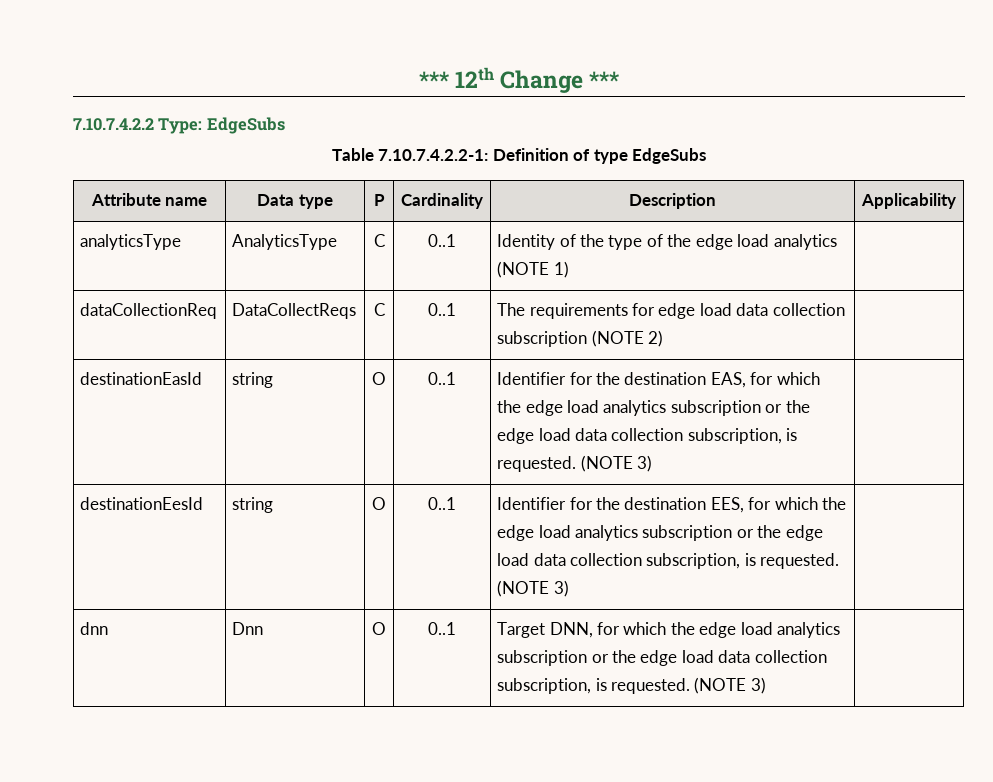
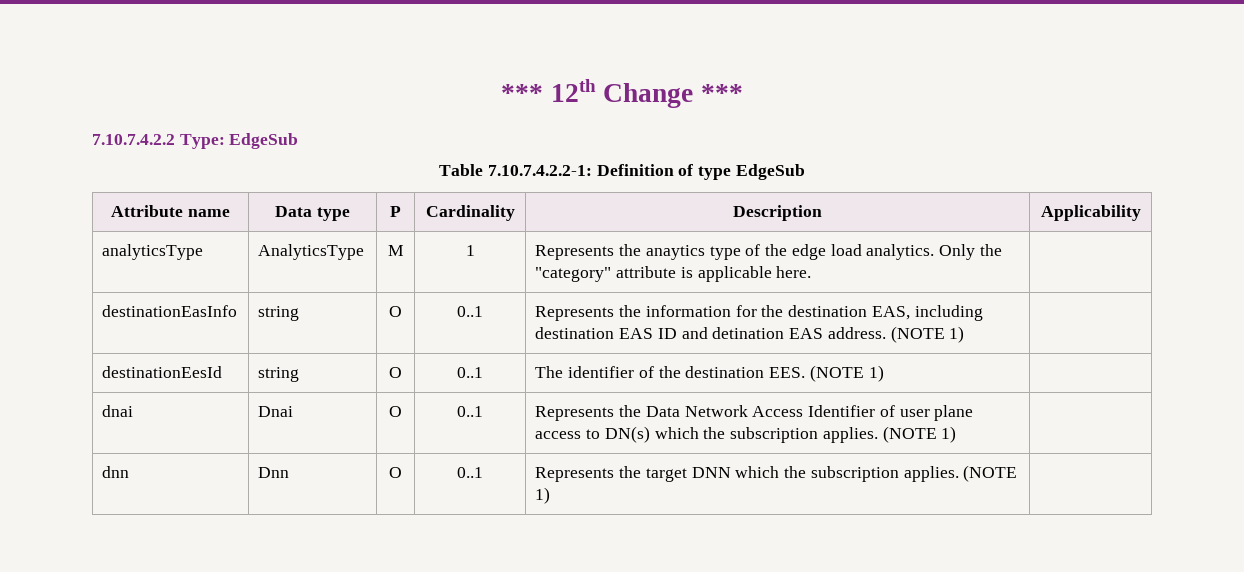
[206,117,285,134] EdgeSubs -> [229,133,299,149] EdgeSub
[632,148,707,164] EdgeSubs -> [735,164,805,180] EdgeSub
[373,234,385,247] [428,234,456,247] [497,234,604,250] C | 0..1 | Identity of the -> [387,245,404,256] [465,245,475,256] [535,244,705,260] M | 1 | Represents the anaytics
[773,234,837,250] [497,261,569,278] [80,303,218,319] [232,303,357,319] [373,303,385,316] [428,303,456,316] [497,303,845,319] [497,330,663,347] [80,372,203,385] [232,372,274,388] [372,372,386,385] [428,372,456,385] [497,372,567,385] analytics (NOTE 1) | // dataCollectionReq | DataCollectReqs | C | 0..1 | The requirements for edge load data collection subscription (NOTE 2) | // destinationEasId | string | O | 0..1 | Identifier -> [866,244,1002,260] [535,266,812,282] [102,305,238,317] [258,306,300,321] [389,306,402,317] [457,306,483,317] [535,305,731,321] analytics. Only the "category" attribute is applicable here. | // destinationEasInfo | string | O | 0..1 | Represents the information
[750,372,820,385] [497,400,810,416] [497,428,798,444] [497,455,652,472] [80,497,204,510] [232,497,274,513] [372,497,386,510] [428,497,456,510] [497,497,847,513] [497,525,823,541] [497,553,840,569] [497,580,569,597] [80,622,109,635] [232,622,264,635] [372,622,386,635] [428,622,456,635] [497,622,841,638] [497,650,827,666] [497,677,766,694] for which the edge load analytics subscription or the edge load data collection subscription, is requested. (NOTE 3) | // destinationEesId | string | O | 0..1 | Identifier for the destination EES, for which the edge load analytics subscription or the edge load data collection subscription, is requested. (NOTE 3) | // dnn | Dnn | O | 0..1 | Target DNN, for which the edge load analytics subscription or the edge load data collection subscription, is requested. (NOTE 3) -> [914,305,983,321] [535,326,965,343] [102,366,223,378] [258,367,300,382] [389,367,402,378] [457,367,483,378] [535,365,884,382] [102,405,134,417] [258,406,294,417] [389,406,402,417] [457,406,483,417] [535,405,974,421] [535,426,957,443] [102,466,130,478] [258,467,290,478] [389,467,402,478] [457,467,483,478] [535,465,1018,482] [535,487,551,504] including destination EAS ID and detination EAS address. (NOTE 1) | // destinationEesId | string | O | 0..1 | The identifier of the destination EES. (NOTE 1) | // dnai | Dnai | O | 0..1 | Represents the Data Network Access Identifier of user plane access to DN(s) which the subscription applies. (NOTE 1) | // dnn | Dnn | O | 0..1 | Represents the target DNN which the subscription applies. (NOTE 1)

